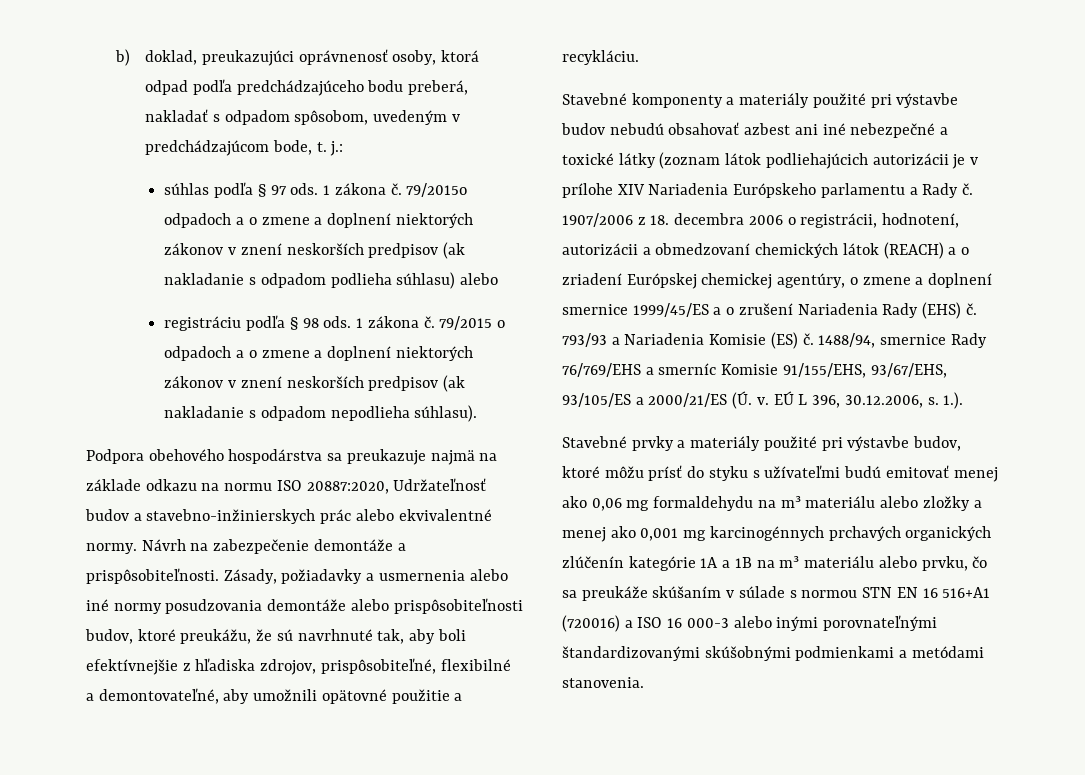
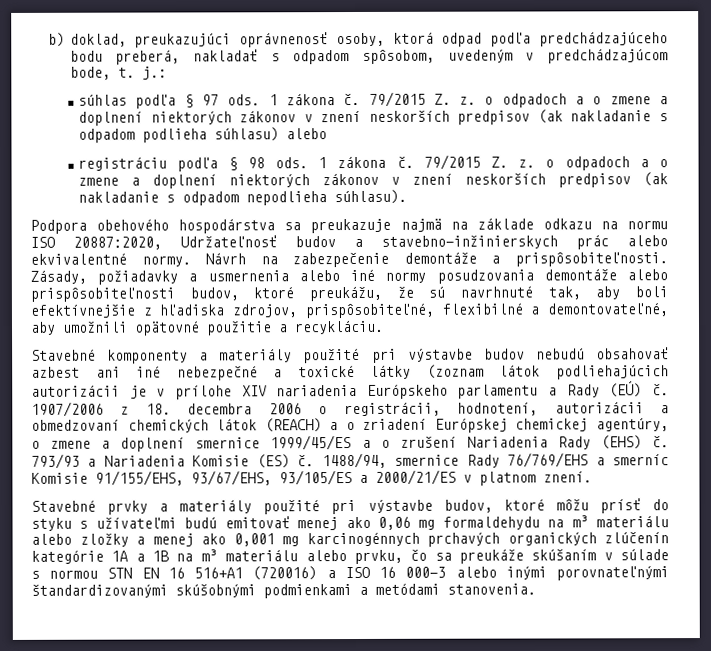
[406,183,468,197] 79/2015o -> [368,91,494,107] 79/2015 Z. z. o
(493, 323) none -> [490,156,536,168] Z. z.
[648,183,729,195] Nariadenia -> [276,384,358,397] nariadenia
(959, 190) none -> [609,381,643,398] (EÚ)
[732,391,964,409] (Ú. v. EÚ L 396, 30.12.2006, s. 1.). -> [463,471,592,486] v platnom znení.

